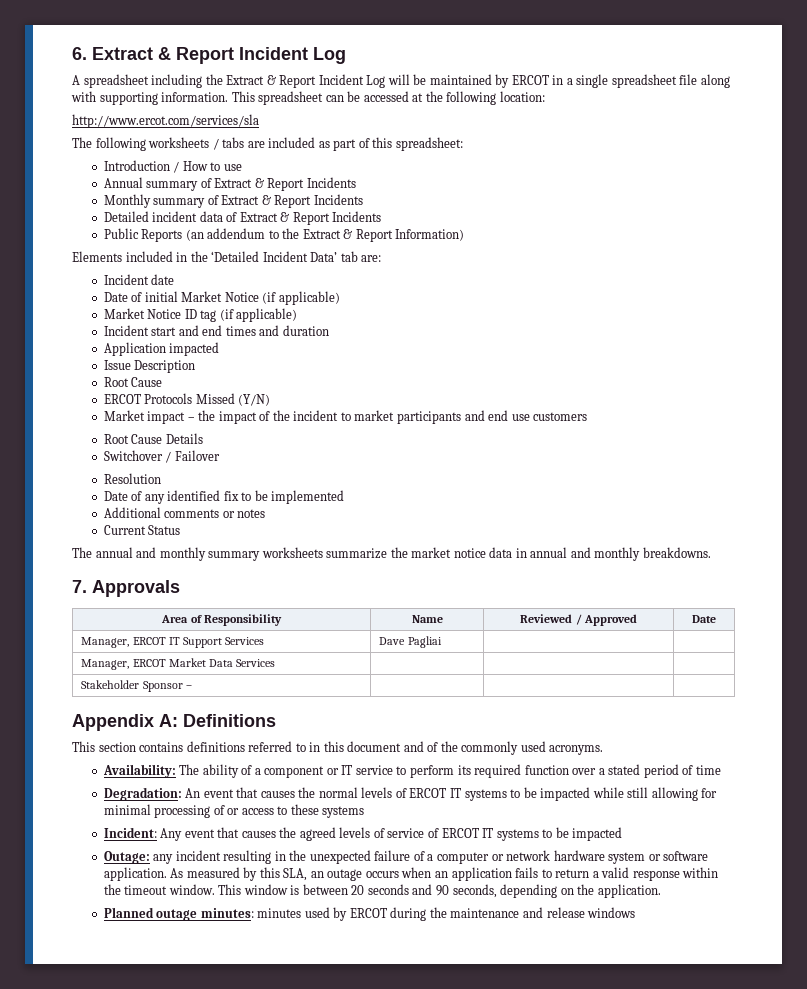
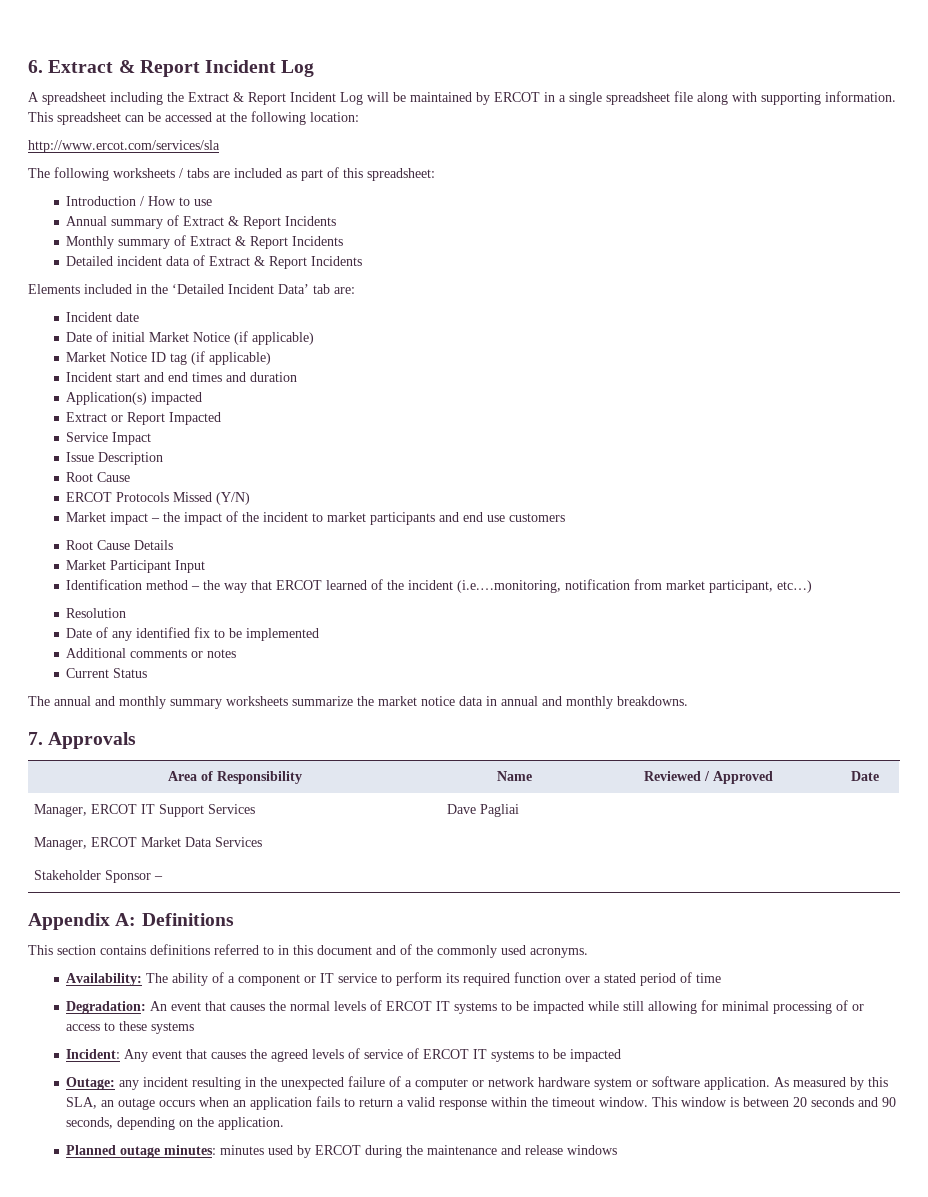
[103,228,465,242] // Public Reports (an addendum to the Extract & Report Information) -> (363, 261) none
[103,342,220,356] Application impacted -> [66,392,203,405] [66,412,222,425] [66,432,152,445] Application(s) impacted // Extract or Report Impacted // Service Impact
[103,450,220,463] Switchover / Failover -> [66,560,206,573] [66,579,813,593] Market Participant Input // Identification method – the way that ERCOT learned of the incident (i.e.…monitoring, notification from market participant, etc…)

